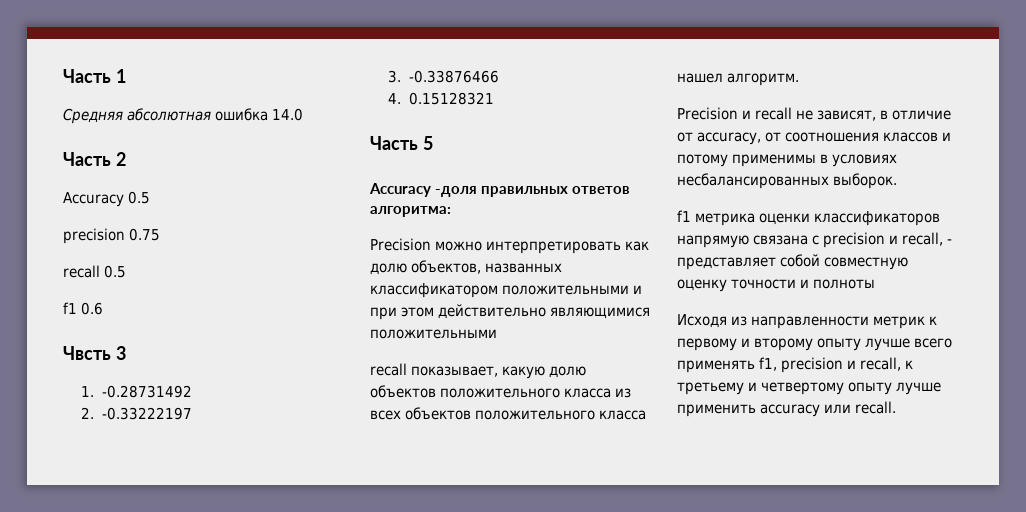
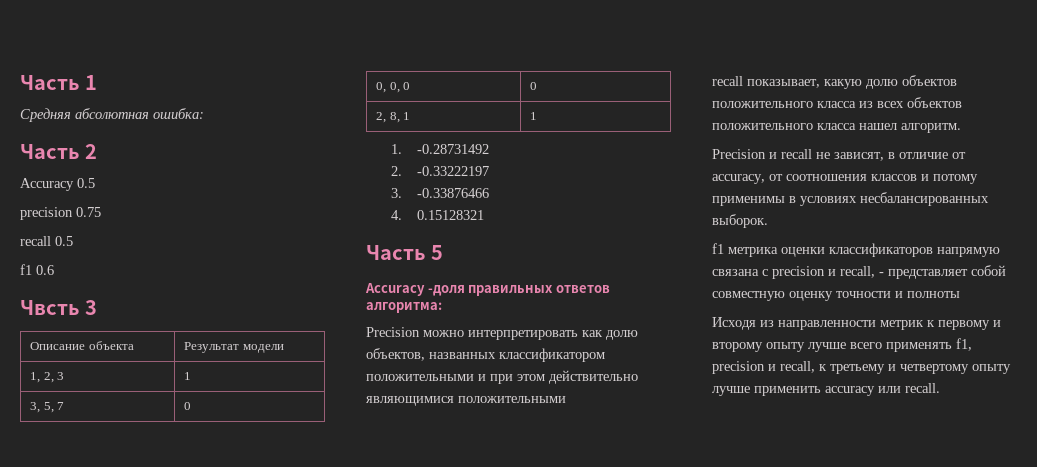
[215,108,304,121] ошибка 14.0 -> [153,108,204,119] ошибка:
(126, 353) none -> [30,341,134,350] [184,342,284,353] [30,372,65,383] [184,372,192,380] [30,402,65,413] [184,402,192,410] [376,82,411,93] [530,82,538,90] [376,112,411,123] [530,112,538,120] // Описание объекта | Результат модели // 1, 2, 3 | 1 // 3, 5, 7 | 0 // 0, 0, 0 | 0 // 2, 8, 1 | 1

